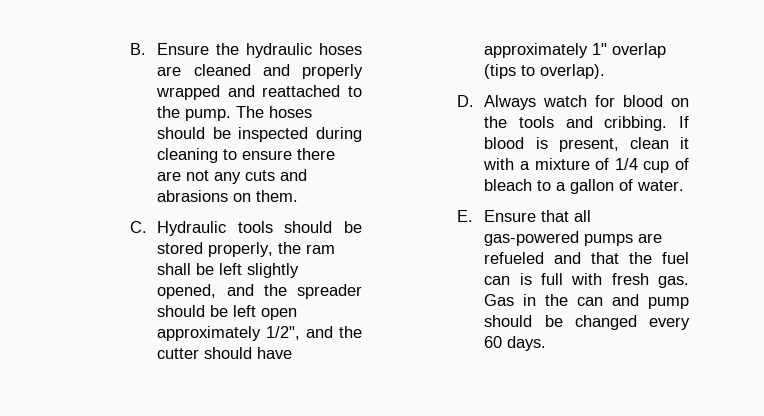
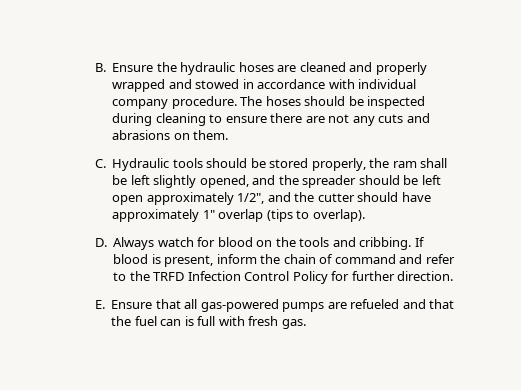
[262,85,362,97] [157,106,232,121] reattached to the pump. -> [195,79,417,89] [112,96,237,109] stowed in accordance with individual company procedure.
[629,137,689,149] [483,158,689,173] [484,179,685,194] clean it with a mixture of 1/4 cup of bleach to a gallon of water. -> [216,254,455,264] [113,271,454,284] inform the chain of command and refer to the TRFD Infection Control Policy for further direction.
[484,294,689,309] [484,315,690,330] [484,336,547,351] Gas in the can and pump should be changed every 60 days. -> (306, 324) none

